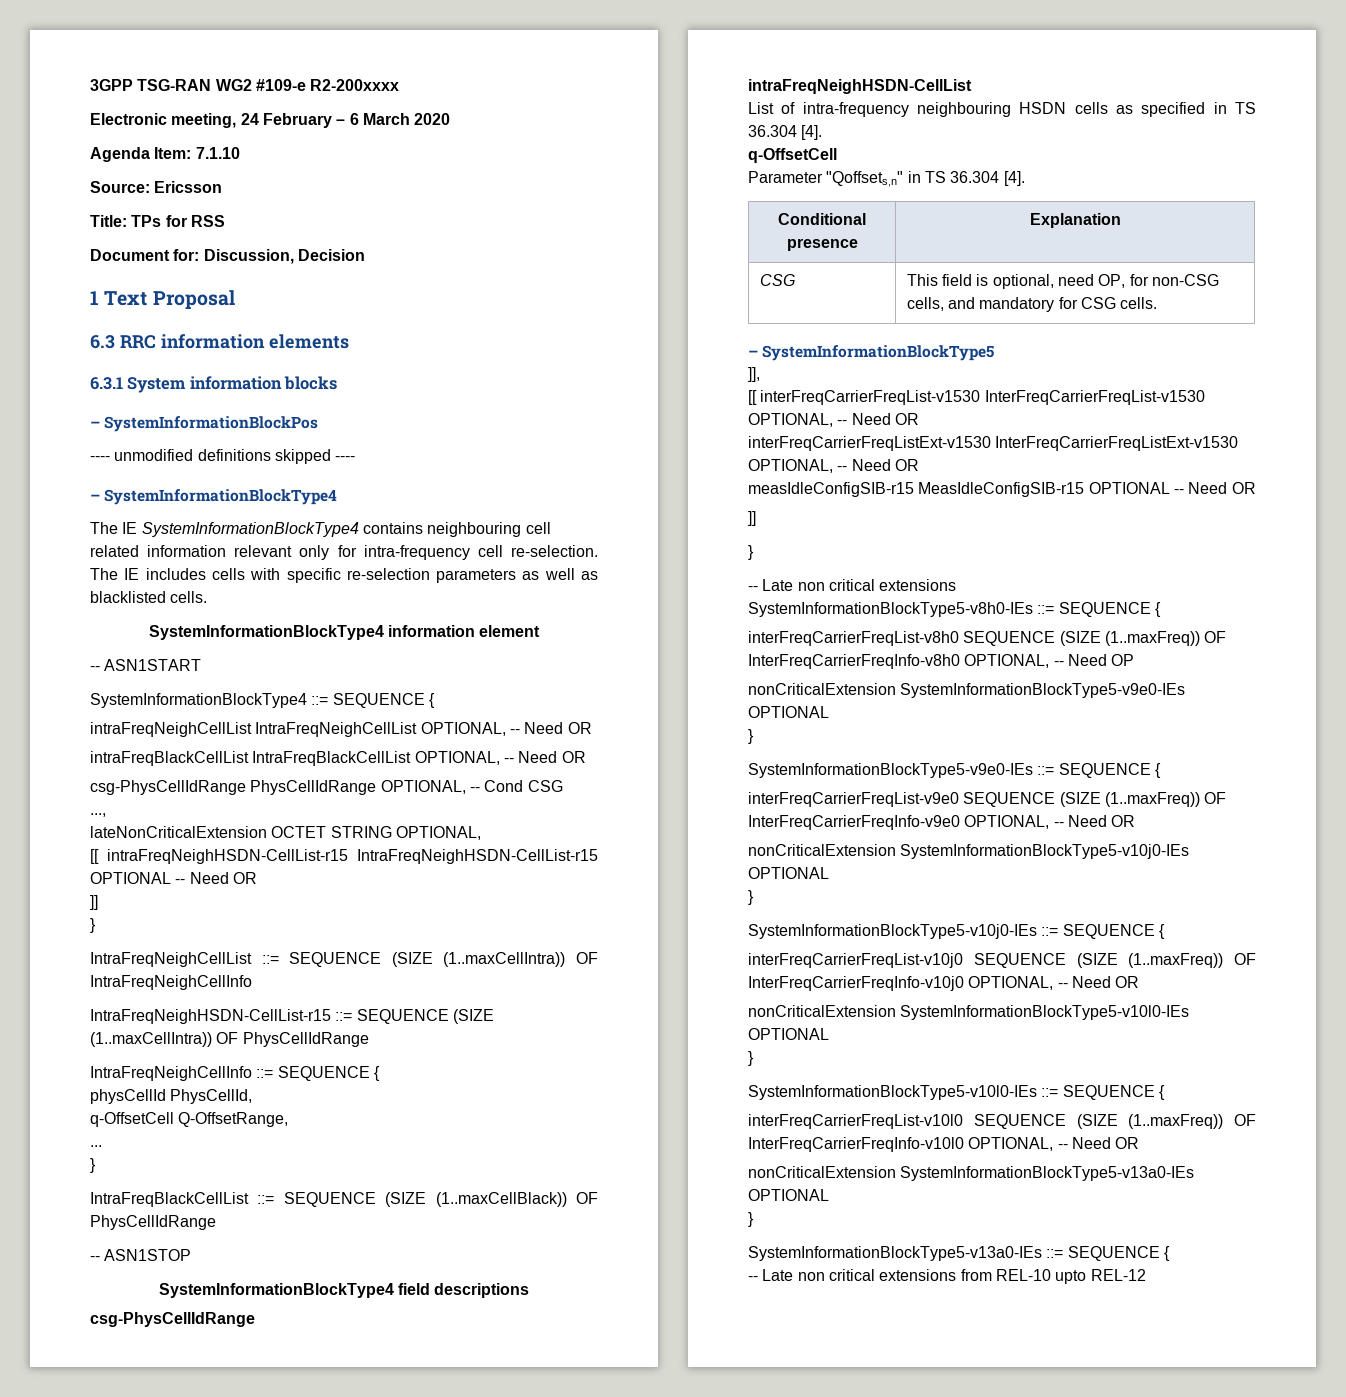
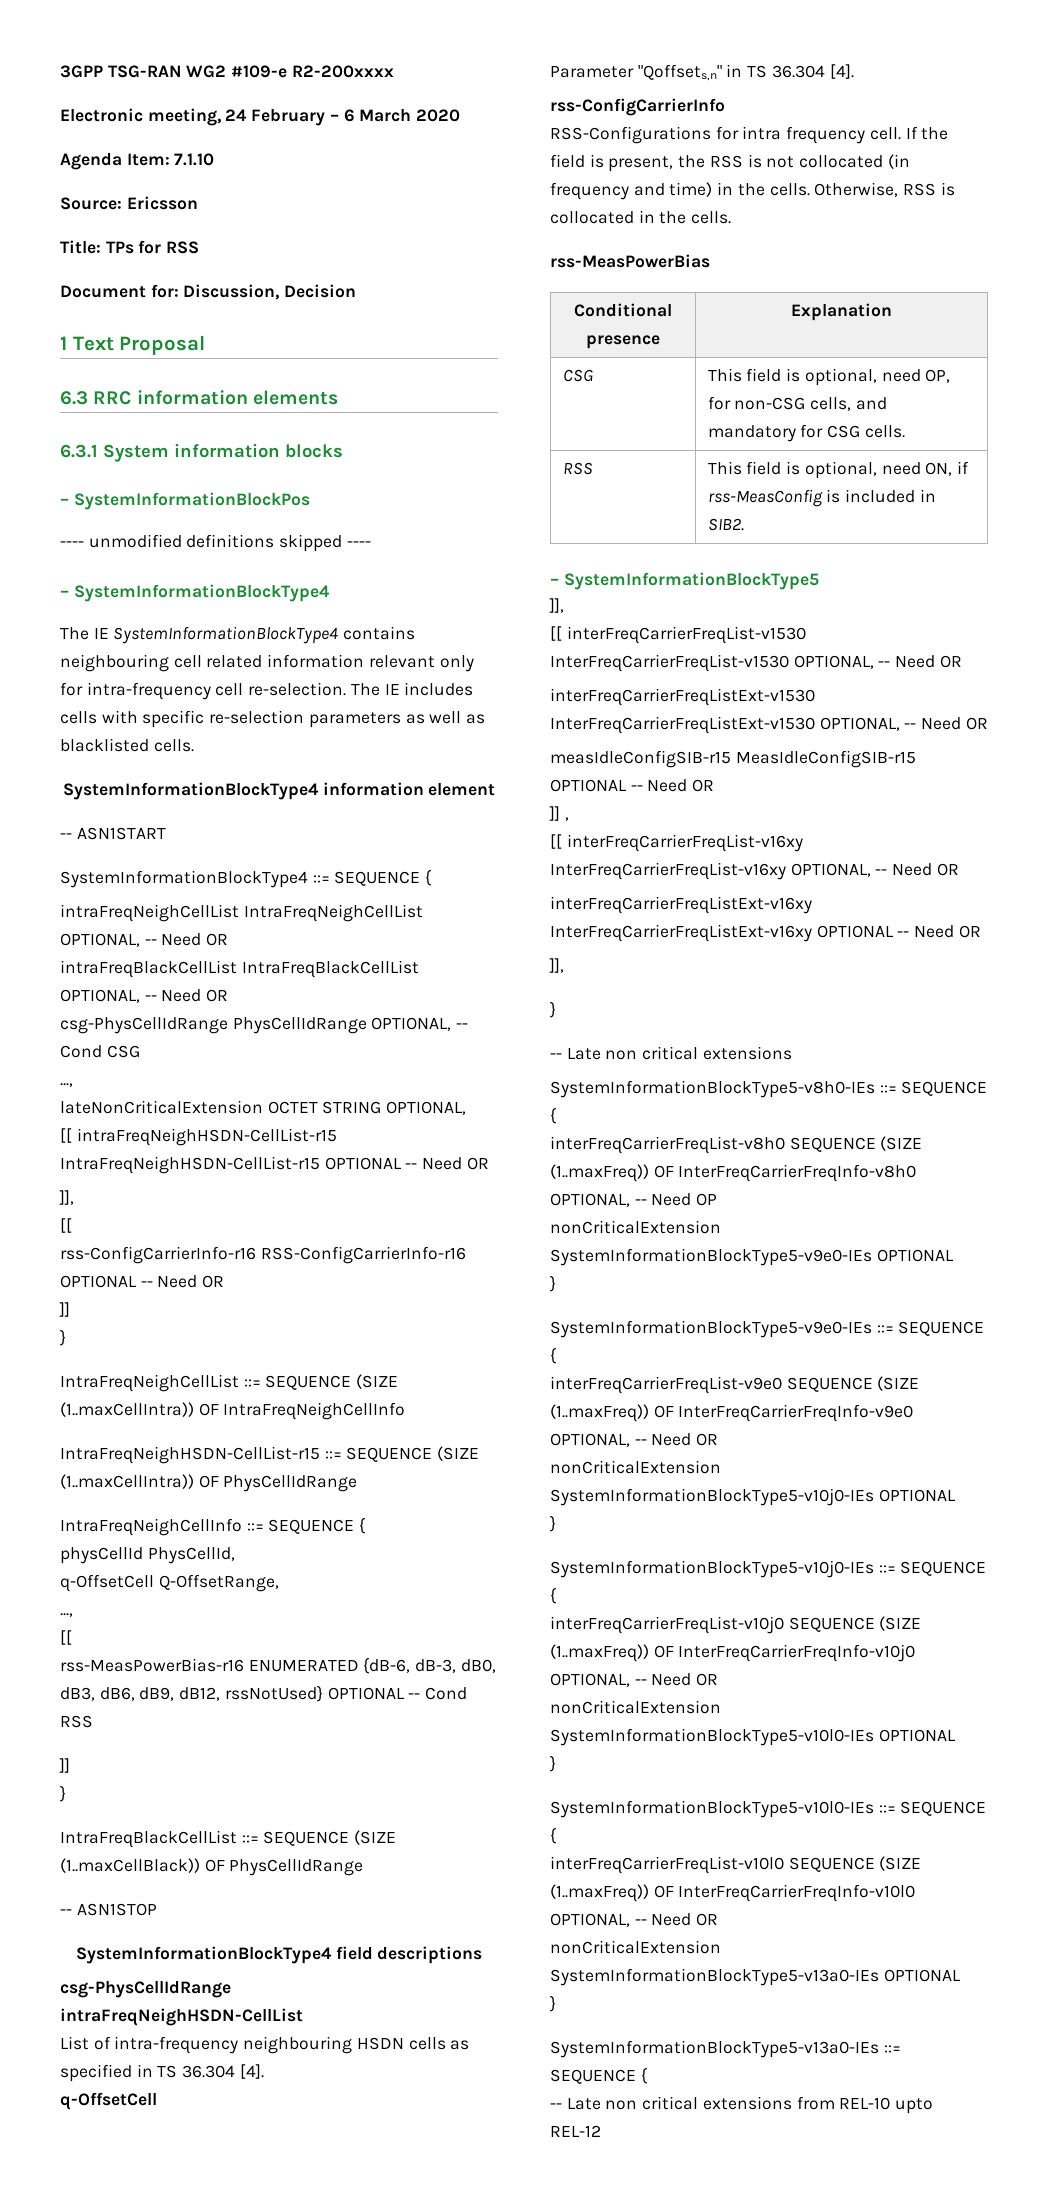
(257, 878) none -> [59,1190,74,1205] [60,1218,72,1233] [60,1246,466,1264] [60,1275,225,1288] // ]], // [[ // rss-ConfigCarrierInfo-r16 RSS-ConfigCarrierInfo-r16 OPTIONAL -- Need OR
[90,1145,102,1147] ... -> [60,1613,73,1617] [60,1630,72,1645] [60,1657,496,1674] [60,1685,468,1702] [60,1715,93,1728] [59,1758,70,1773] ..., // [[ // rss-MeasPowerBias-r16 ENUMERATED {dB-6, dB-3, dB0, dB3, dB6, dB9, dB12, rssNotUsed} OPTIONAL -- Cond RSS // ]]
(1025, 178) none -> [550,98,725,116] [550,126,949,144] [550,154,910,172] [550,182,955,200] [550,210,732,224] [550,254,710,268] // rss-ConfigCarrierInfo // RSS-Configurations for intra frequency cell. If the field is present, the RSS is not collocated (in frequency and time) in the cells. Otherwise, RSS is collocated in the cells. // rss-MeasPowerBias
(1158, 303) none -> [562,462,593,475] [707,461,969,479] [707,489,936,507] [707,518,744,531] // RSS | This field is optional, need ON, if rss-MeasConfig is included in SIB2.
(756, 518) none -> [564,817,569,821] [550,834,803,852] [550,862,959,880] [550,896,812,914] [550,924,981,942] [549,958,564,973] , // [[ interFreqCarrierFreqList-v16xy InterFreqCarrierFreqList-v16xy OPTIONAL, -- Need OR // interFreqCarrierFreqListExt-v16xy InterFreqCarrierFreqListExt-v16xy OPTIONAL -- Need OR // ]],

